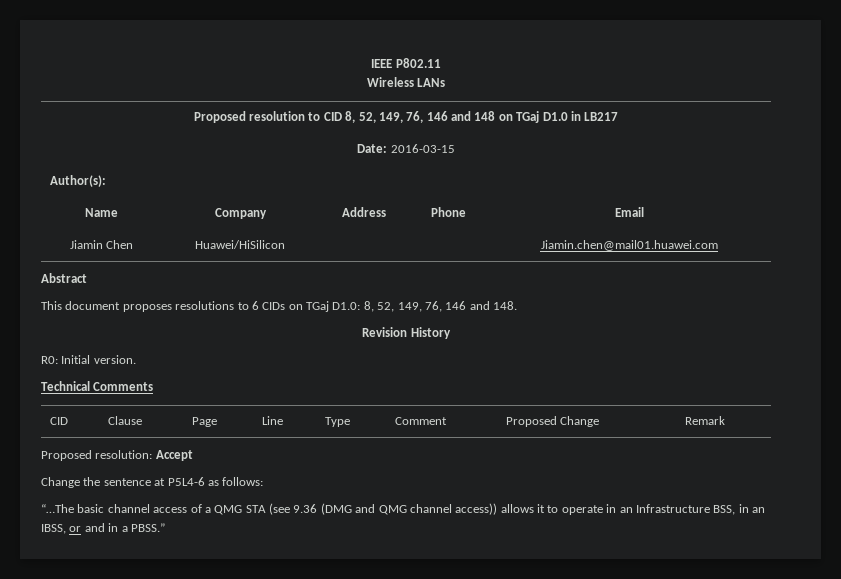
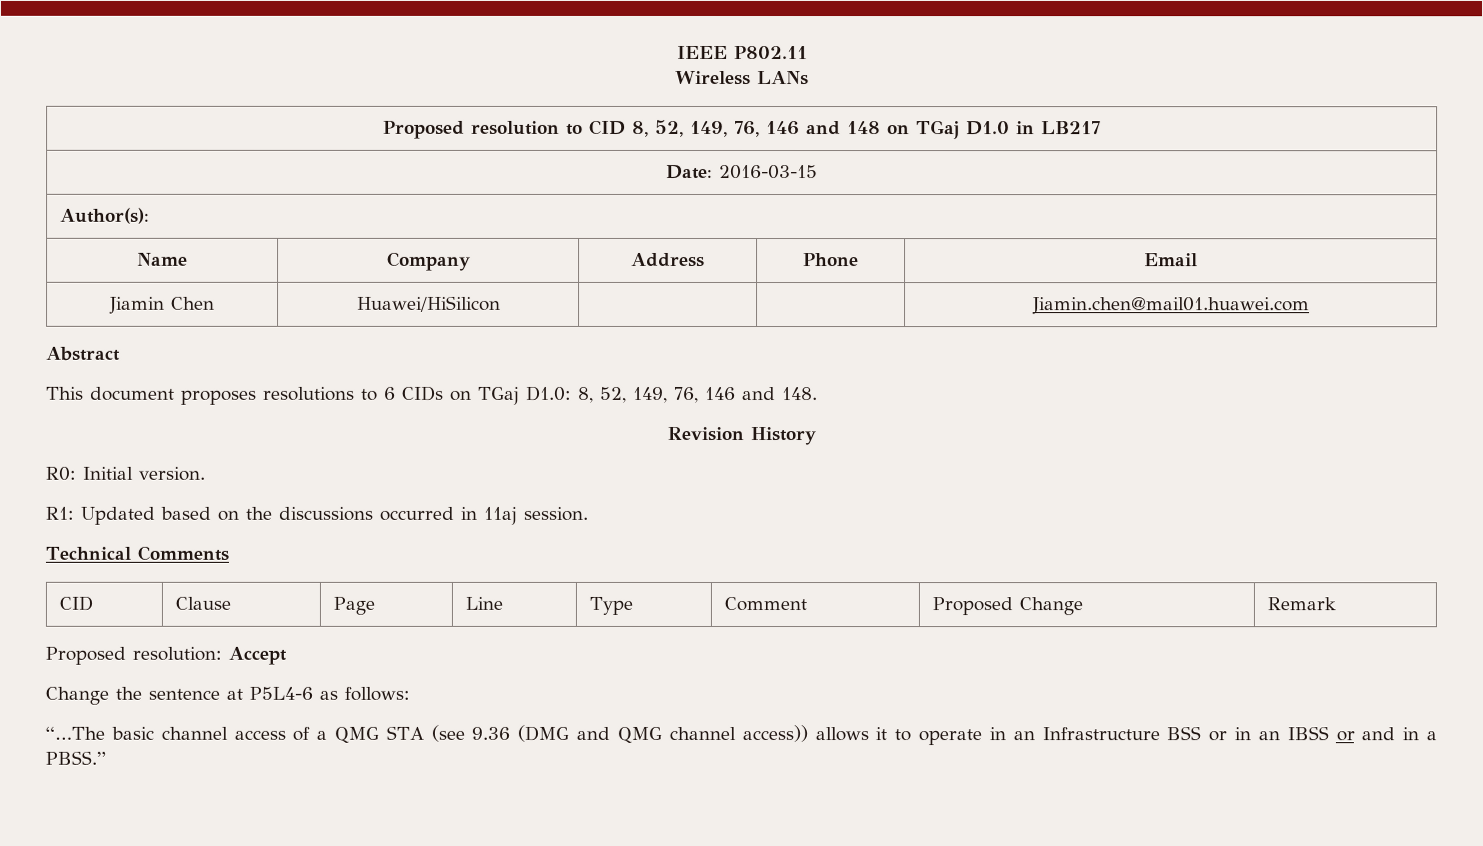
(136, 359) none -> [45,506,588,525] // R1: Updated based on the discussions occurred in 11aj session.
[713,504,765,515] [41,524,66,534] BSS, in an IBSS, -> [1166,726,1329,742] BSS or in an IBSS

